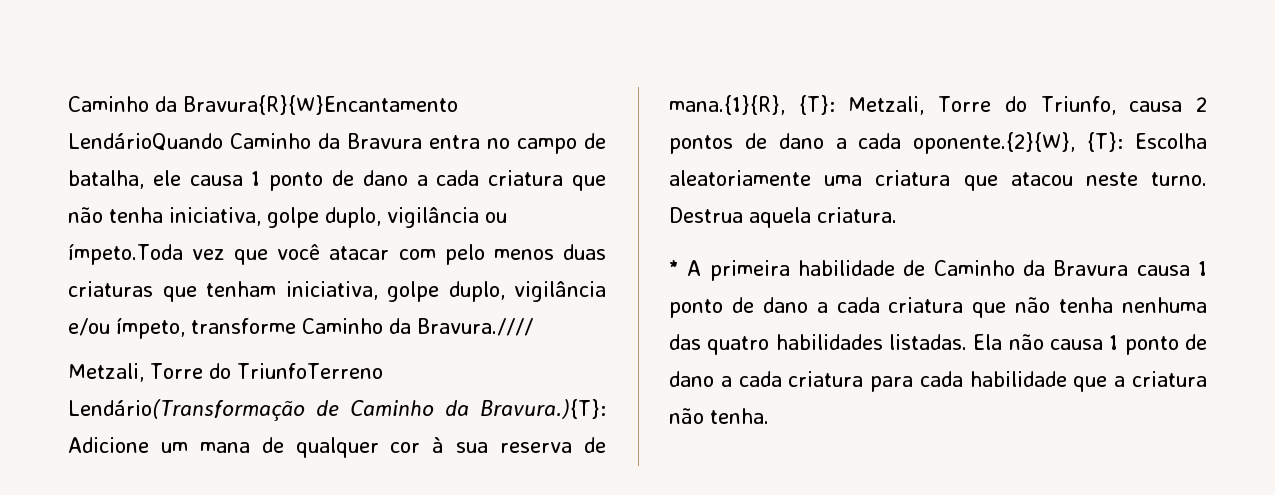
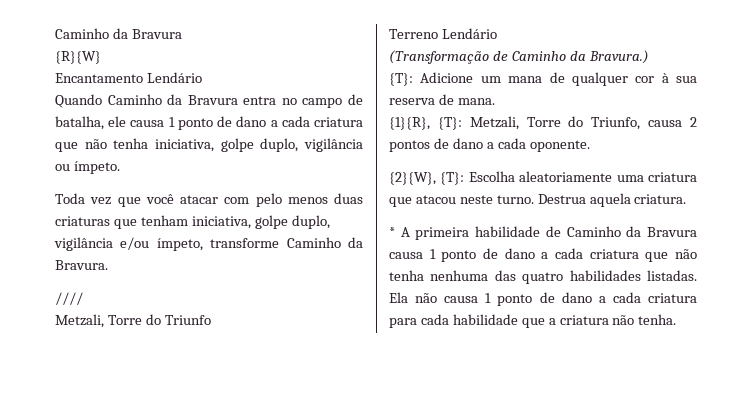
[68,95,458,115] [68,133,223,151] Caminho da Bravura{R}{W}Encantamento LendárioQuando -> [55,28,182,39] [55,51,101,64] [55,72,202,83] [55,94,102,108] Caminho da Bravura // {R}{W} // Encantamento Lendário // Quando
[68,244,183,265] ímpeto.Toda -> [73,161,120,174] [55,193,85,204] ímpeto. // Toda
[417,318,533,336] [68,363,383,382] [68,399,606,421] Bravura.//// // Metzali, Torre do TriunfoTerreno Lendário(Transformação de Caminho da Bravura.){T}: -> [55,260,108,270] [55,292,83,305] [55,314,211,328] [389,28,497,39] [389,50,649,64] [389,73,413,86] Bravura. // //// // Metzali, Torre do Triunfo // Terreno Lendário // (Transformação de Caminho da Bravura.) // {T}:
[669,95,785,115] mana.{1}{R}, -> [457,98,495,105] [389,117,430,130] mana. // {1}{R},
[913,132,1076,154] oponente.{2}{W}, -> [529,140,590,152] [389,172,436,185] oponente. // {2}{W},

